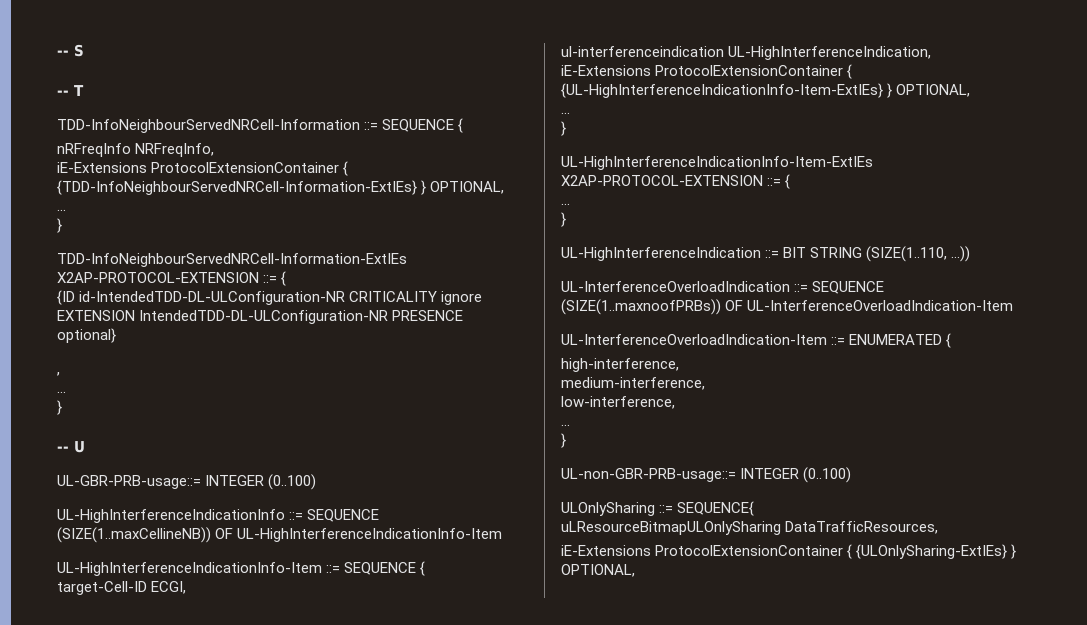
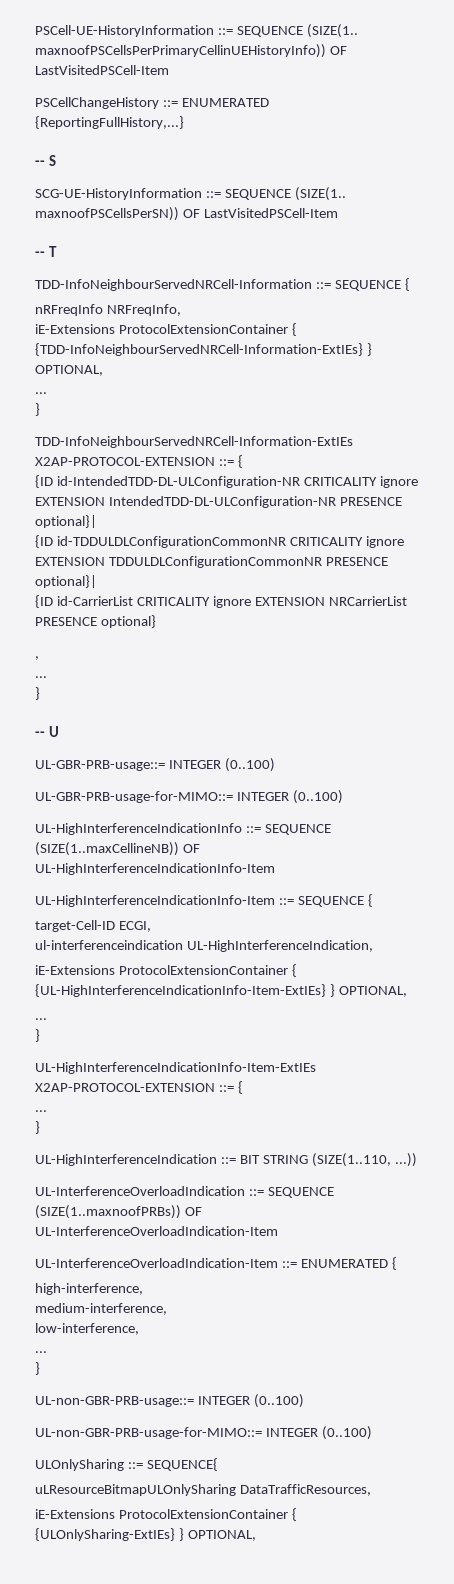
[57,44,84,57] -- S -> [35,24,358,38] [35,44,347,58] [35,65,169,75] [35,97,269,109] [35,116,184,129] [35,155,56,166] [35,187,346,201] [35,207,338,221] PSCell-UE-HistoryInformation ::= SEQUENCE (SIZE(1.. maxnoofPSCellsPerPrimaryCellinUEHistoryInfo)) OF LastVisitedPSCell-Item // PSCellChangeHistory ::= ENUMERATED {ReportingFullHistory,...} // -- S // SCG-UE-HistoryInformation ::= SEQUENCE (SIZE(1.. maxnoofPSCellsPerSN)) OF LastVisitedPSCell-Item
(464, 315) none -> [35,515,97,528] [35,535,404,548] [35,556,388,568] [35,575,97,588] [35,595,407,608] [35,617,97,626] optional}| // {ID id-TDDULDLConfigurationCommonNR CRITICALITY ignore EXTENSION TDDULDLConfigurationCommonNR PRESENCE optional}| // {ID id-CarrierList CRITICALITY ignore EXTENSION NRCarrierList PRESENCE
(317, 482) none -> [35,790,343,804] // UL-GBR-PRB-usage-for-MIMO::= INTEGER (0..100)
(852, 475) none -> [35,1426,372,1440] // UL-non-GBR-PRB-usage-for-MIMO::= INTEGER (0..100)

